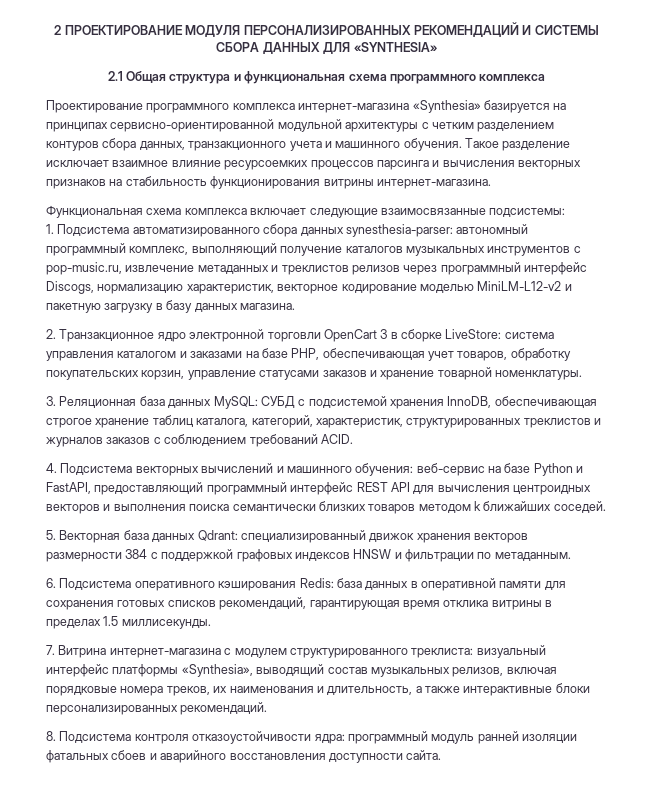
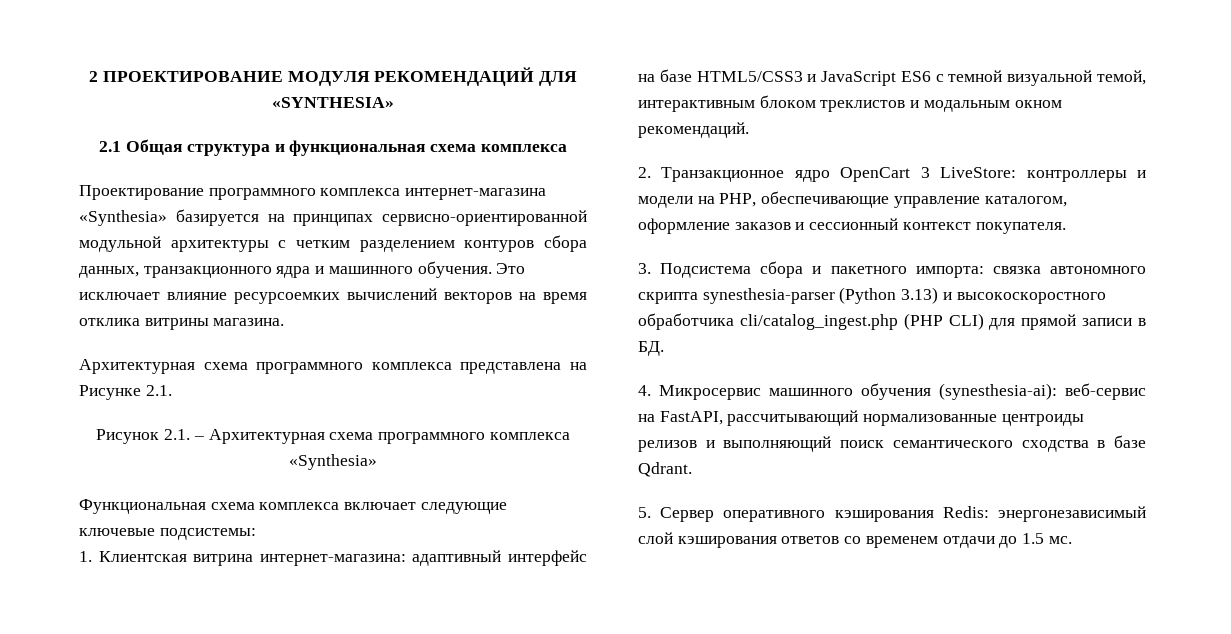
[243,22,599,37] [216,42,320,54] ПЕРСОНАЛИЗИРОВАННЫХ РЕКОМЕНДАЦИЙ И СИСТЕМЫ СБОРА ДАННЫХ -> [374,67,535,86] РЕКОМЕНДАЦИЙ
[389,74,476,84] программного -> (476, 148) none
[289,141,322,151] учета -> [276,266,311,278] ядра
[465,138,571,151] [46,160,581,170] [46,176,491,189] Такое разделение исключает взаимное влияние ресурсоемких процессов парсинга и вычисления векторных признаков на стабильность функционирования витрины интернет-магазина. -> [496,263,526,274] [79,288,587,304] [79,318,285,330] [79,359,587,374] [79,385,172,400] [96,429,570,444] [289,454,377,470] Это исключает влияние ресурсоемких вычислений векторов на время отклика витрины магазина. // Архитектурная схема программного комплекса представлена на Рисунке 2.1. // Рисунок 2.1. – Архитектурная схема программного комплекса «Synthesia»
[380,208,486,215] взаимосвязанные -> [79,528,155,536] ключевые
[57,224,529,237] [46,243,581,256] [46,262,587,275] [46,281,572,294] [46,300,295,313] [46,329,554,342] [46,348,571,361] [46,367,582,380] [46,396,597,409] [46,415,601,428] [46,434,353,447] [46,463,584,476] [46,482,591,495] [46,501,606,514] [46,530,528,543] [46,549,571,562] [46,578,566,591] [46,597,552,610] [46,616,211,629] [46,645,546,658] [46,664,557,677] [46,683,590,696] [46,702,268,715] [46,731,577,744] [46,750,442,763] Подсистема автоматизированного сбора данных synesthesia-parser: автономный программный комплекс, выполняющий получение каталогов музыкальных инструментов с pop-music.ru, извлечение метаданных и треклистов релизов через программный интерфейс Discogs, нормализацию характеристик, векторное кодирование моделью MiniLM-L12-v2 и пакетную загрузку в базу данных магазина. // 2. Транзакционное ядро электронной торговли OpenCart 3 в сборке LiveStore: система управления каталогом и заказами на базе PHP, обеспечивающая учет товаров, обработку покупательских корзин, управление статусами заказов и хранение товарной номенклатуры. // 3. Реляционная база данных MySQL: СУБД с подсистемой хранения InnoDB, обеспечивающая строгое хранение таблиц каталога, категорий, характеристик, структурированных треклистов и журналов заказов с соблюдением требований ACID. // 4. Подсистема векторных вычислений и машинного обучения: веб-сервис на базе Python и FastAPI, предоставляющий программный интерфейс REST API для вычисления центроидных векторов и выполнения поиска семантически близких товаров методом k ближайших соседей. // 5. Векторная база данных Qdrant: специализированный движок хранения векторов размерности 384 с поддержкой графовых индексов HNSW и фильтрации по метаданным. // 6. Подсистема оперативного кэширования Redis: база данных в оперативной памяти для сохранения готовых списков рекомендаций, гарантирующая время отклика витрины в пределах 1.5 миллисекунды. // 7. Витрина интернет-магазина с модулем структурированного треклиста: визуальный интерфейс платформы «Synthesia», выводящий состав музыкальных релизов, включая порядковые номера треков, их наименования и длительность, а также интерактивные блоки персонализированных рекомендаций. // 8. Подсистема контроля отказоустойчивости ядра: программный модуль ранней изоляции фатальных сбоев и аварийного восстановления доступности сайта. -> [98,550,587,566] [638,69,1146,86] [638,95,1062,112] [638,122,749,138] [638,167,1146,182] [638,191,1067,208] [638,218,1066,234] [638,261,1146,278] [638,287,1106,304] [638,313,1146,330] [638,341,664,356] [638,383,1146,400] [638,410,1084,426] [638,435,1146,452] [638,462,692,477] [638,506,1146,522] [638,532,1072,548] Клиентская витрина интернет-магазина: адаптивный интерфейс на базе HTML5/CSS3 и JavaScript ES6 с темной визуальной темой, интерактивным блоком треклистов и модальным окном рекомендаций. // 2. Транзакционное ядро OpenCart 3 LiveStore: контроллеры и модели на PHP, обеспечивающие управление каталогом, оформление заказов и сессионный контекст покупателя. // 3. Подсистема сбора и пакетного импорта: связка автономного скрипта synesthesia-parser (Python 3.13) и высокоскоростного обработчика cli/catalog_ingest.php (PHP CLI) для прямой записи в БД. // 4. Микросервис машинного обучения (synesthesia-ai): веб-сервис на FastAPI, рассчитывающий нормализованные центроиды релизов и выполняющий поиск семантического сходства в базе Qdrant. // 5. Сервер оперативного кэширования Redis: энергонезависимый слой кэширования ответов со временем отдачи до 1.5 мс.

